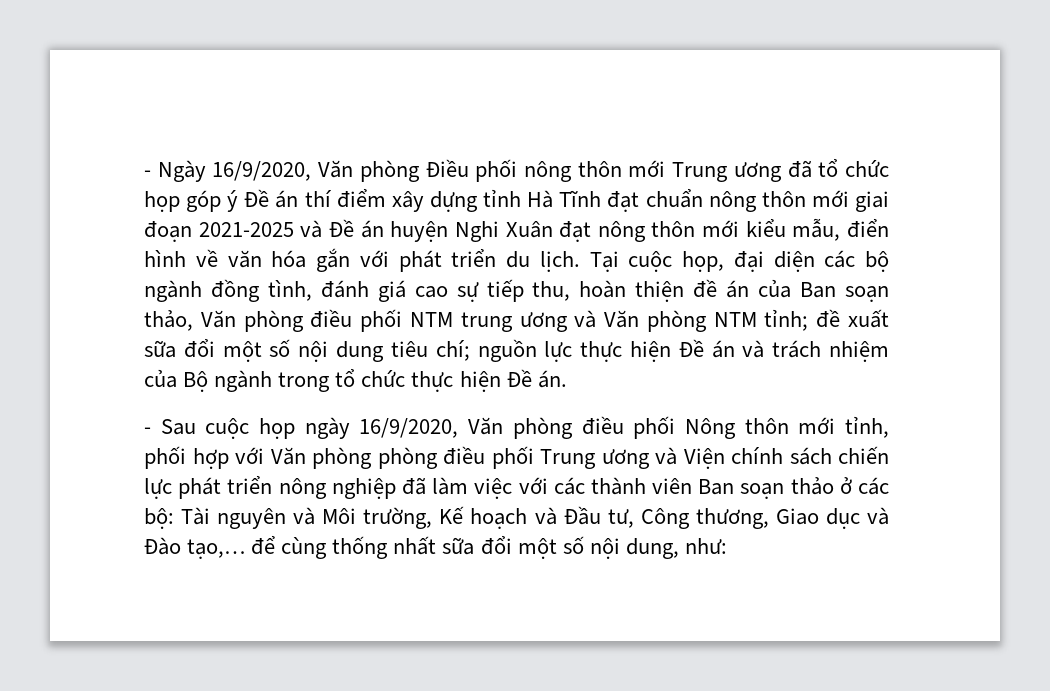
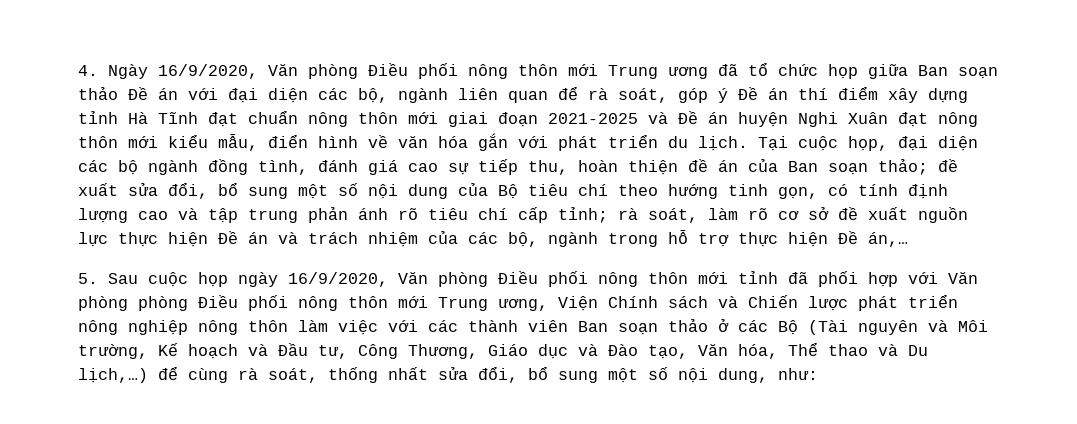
[144,170,151,177] - -> [78,65,98,76] 4.
(180, 201) none -> [868,64,998,79] [78,87,668,103] giữa Ban soạn thảo Đề án với đại diện các bộ, ngành liên quan để rà soát,
[144,309,890,332] [144,338,470,362] thảo, Văn phòng điều phối NTM trung ương và Văn phòng NTM tỉnh; đề xuất sữa đổi một số nội dung tiêu chí; -> [878,159,958,175] [78,183,948,199] [78,207,908,223] thảo; đề xuất sửa đổi, bổ sung một số nội dung của Bộ tiêu chí theo hướng tinh gọn, có tính định lượng cao và tập trung phản ánh rõ tiêu chí cấp tỉnh; rà soát, làm rõ cơ sở đề xuất
[183,368,567,392] [144,427,151,434] Bộ ngành trong tổ chức thực hiện Đề án. // - -> [468,230,908,247] [78,273,98,284] các bộ, ngành trong hỗ trợ thực hiện Đề án,… // 5.
[581,416,890,439] điều phối Nông thôn mới tỉnh, -> [498,271,808,287] Điều phối nông thôn mới tỉnh đã
[443,446,889,469] [144,478,172,499] điều phối Trung ương và Viện chính sách chiến lực -> [198,295,848,311] Điều phối nông thôn mới Trung ương, Viện Chính sách và Chiến lược
[401,477,426,495] đã -> [198,320,288,335] nông thôn
[144,507,211,529] bộ: Tài -> [778,320,848,335] Bộ (Tài
[695,508,819,529] thương, Giao -> [408,344,528,359] Thương, Giáo
[187,535,512,559] tạo,… để cùng thống nhất sữa đổi -> [648,343,928,359] [78,367,598,383] tạo, Văn hóa, Thể thao và Du lịch,…) để cùng rà soát, thống nhất sửa đổi, bổ sung

